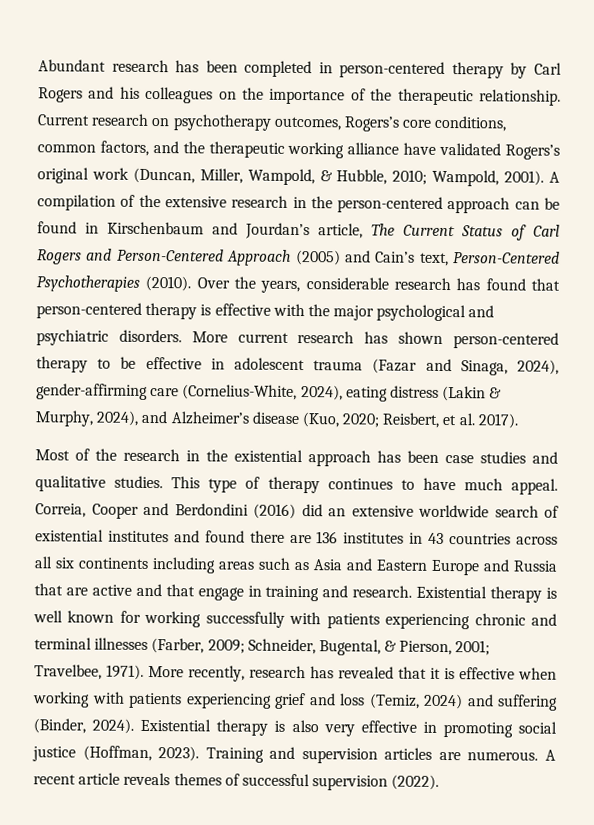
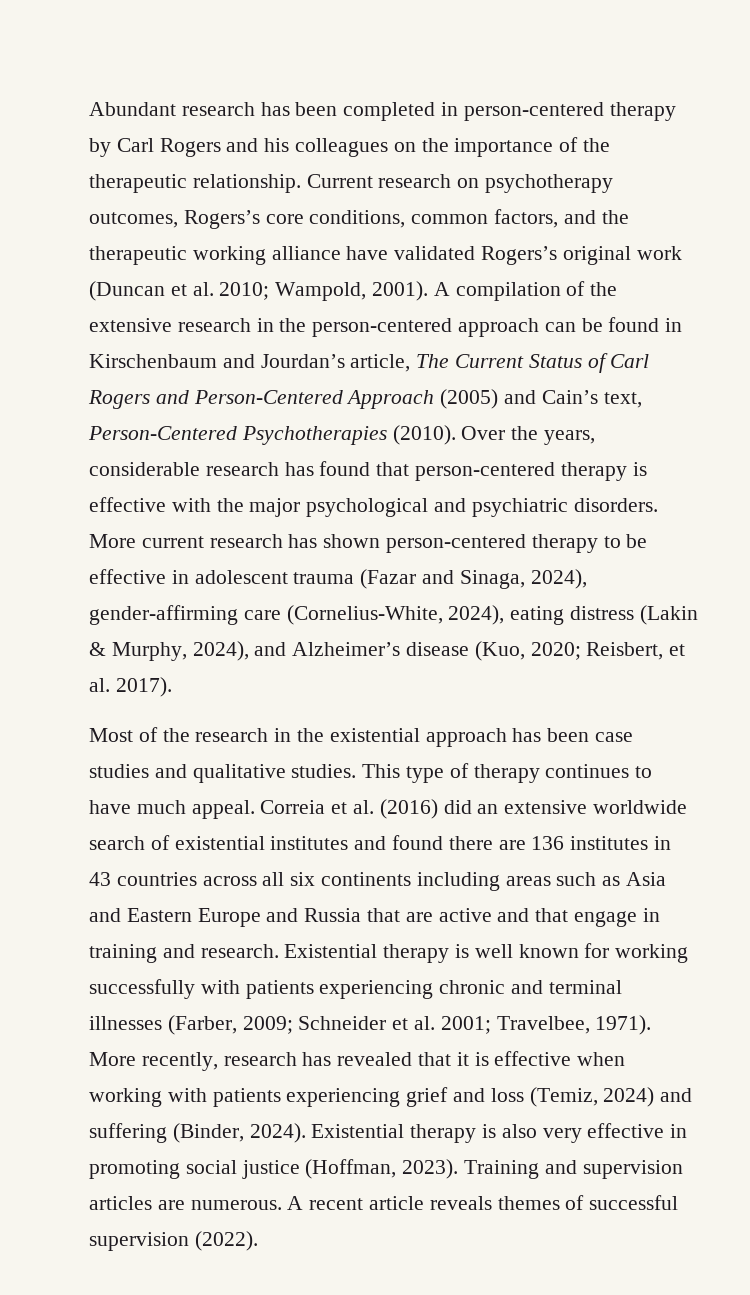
[132,167,388,186] (Duncan, Miller, Wampold, & Hubble, -> [89,281,214,301] (Duncan et al.
[35,502,249,519] Correia, Cooper and Berdondini -> [260,800,375,814] Correia et al.
[247,638,453,656] Schneider, Bugental, & Pierson, -> [298,1016,436,1030] Schneider et al.

